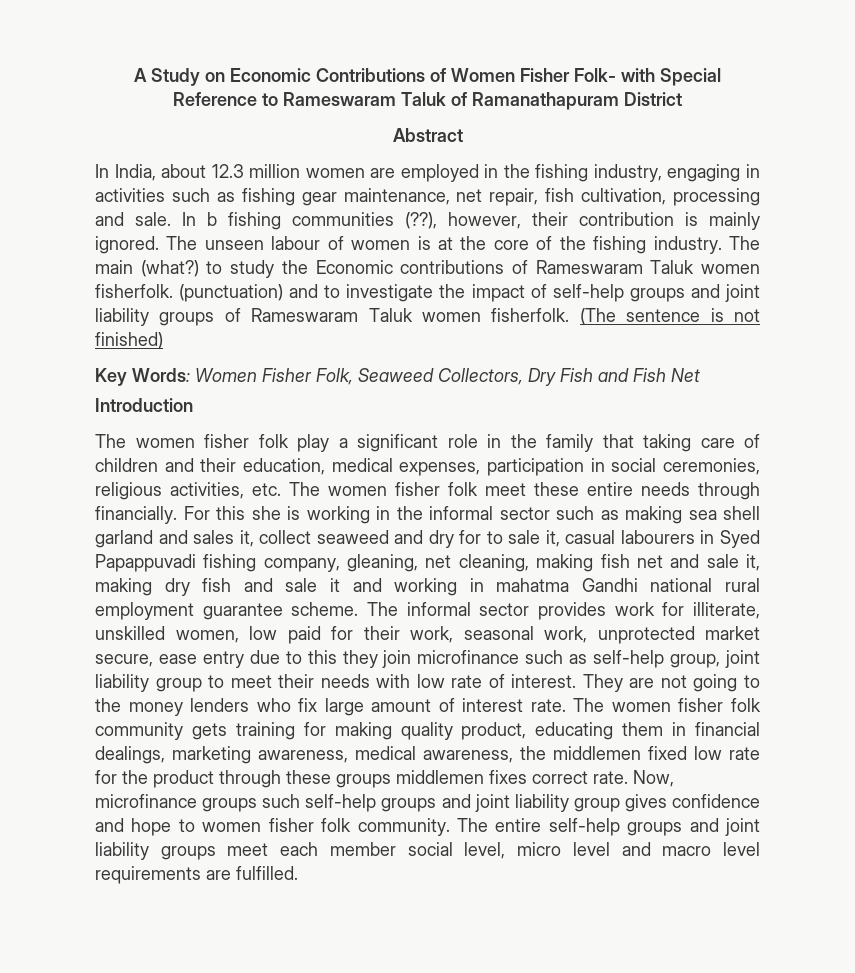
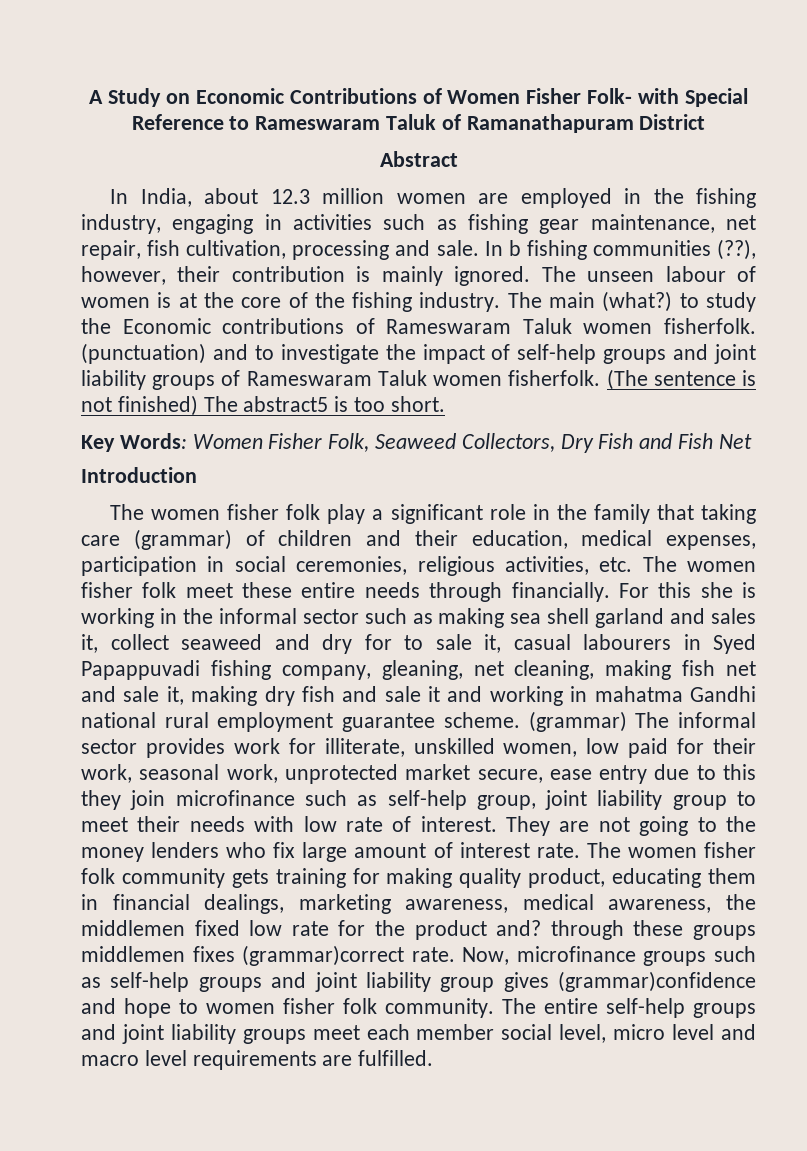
(163, 340) none -> [203,396,445,412] The abstract5 is too short.
(735, 443) none -> [133,529,232,550] (grammar)
(359, 609) none -> [528,711,627,732] (grammar)
(214, 779) none -> [496,920,542,936] and?
[532,771,588,784] correct -> [242,945,405,966] (grammar)correct
(301, 801) none -> [81,977,101,988] as
[672,794,761,808] confidence -> [558,971,756,992] (grammar)confidence

